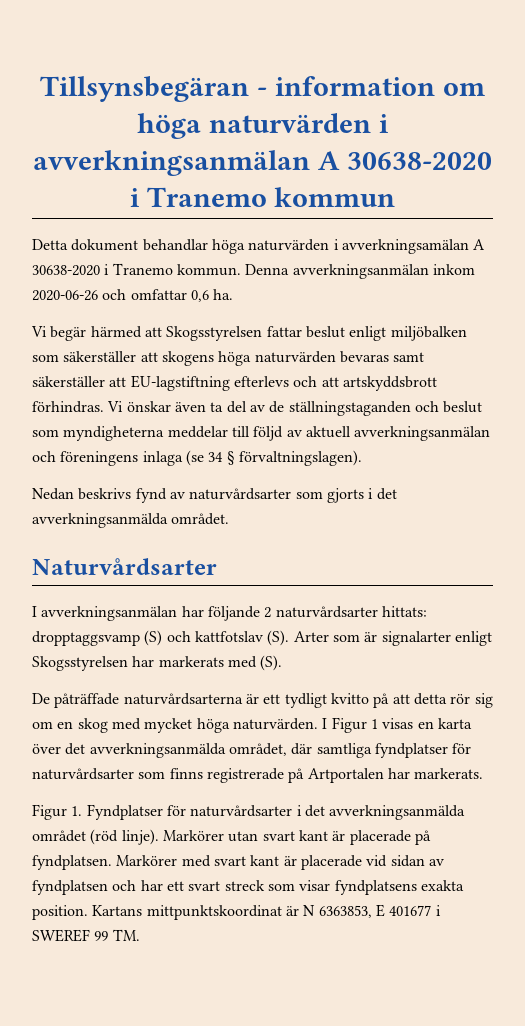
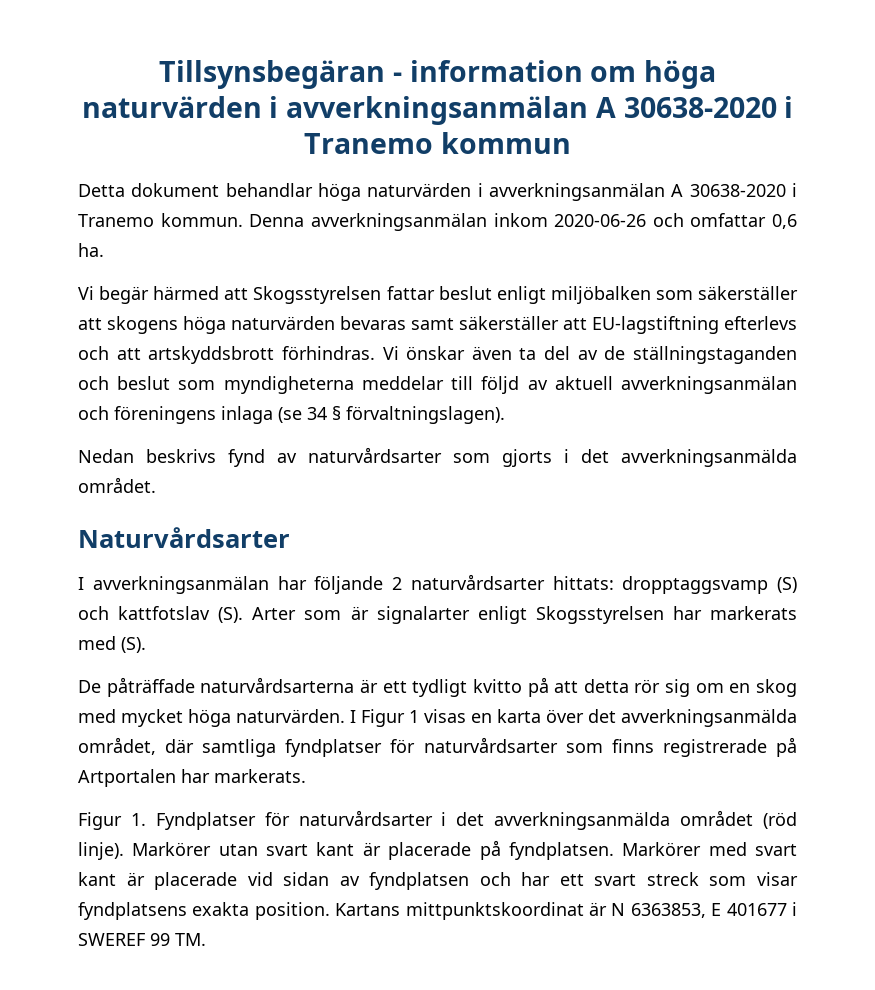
[341,239,469,254] avverkningsamälan -> [488,183,665,201] avverkningsanmälan

